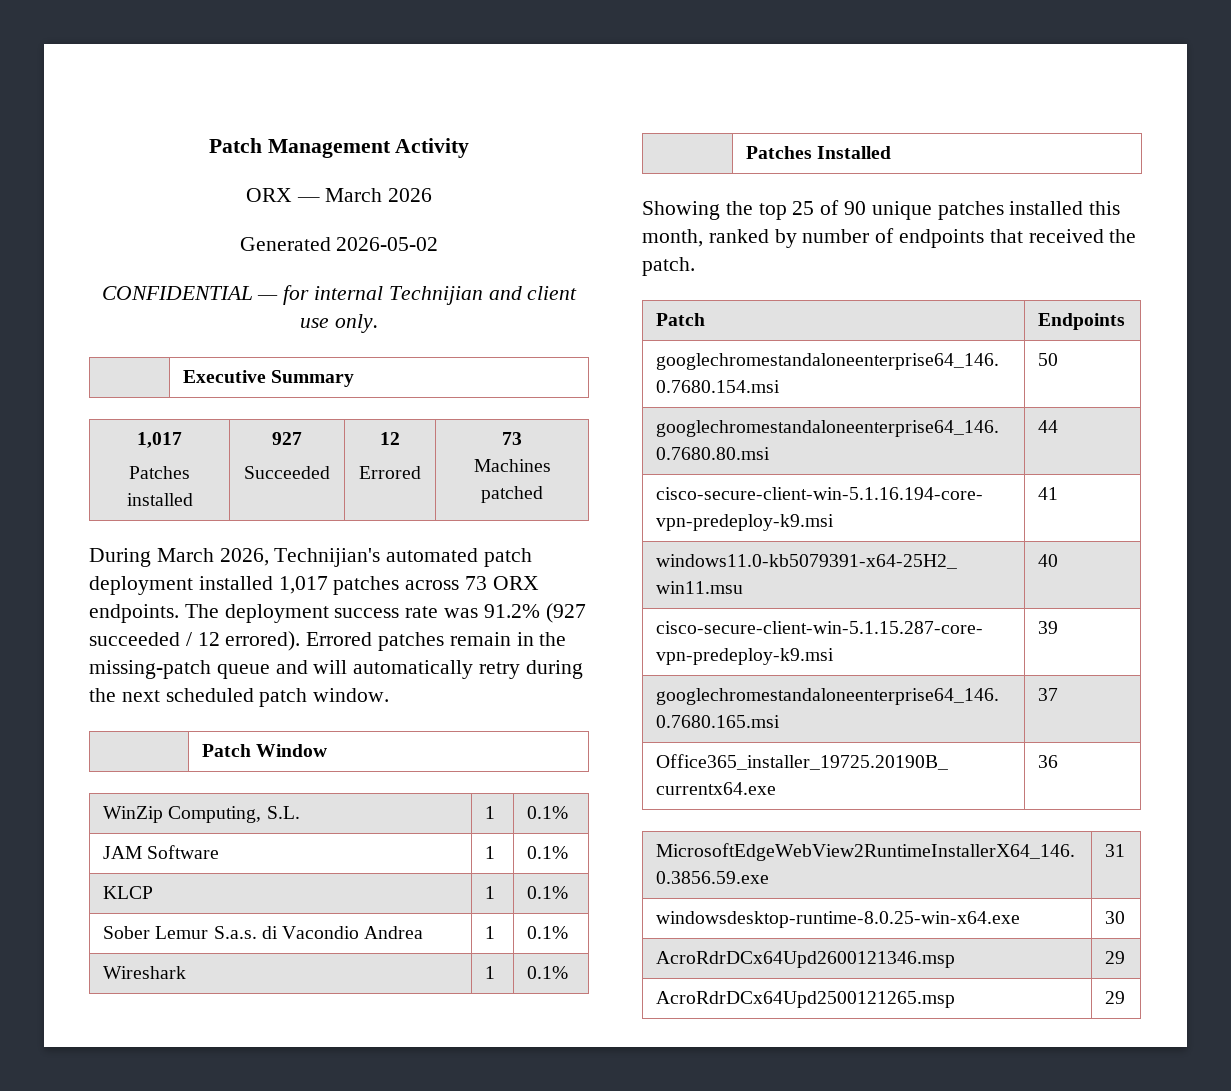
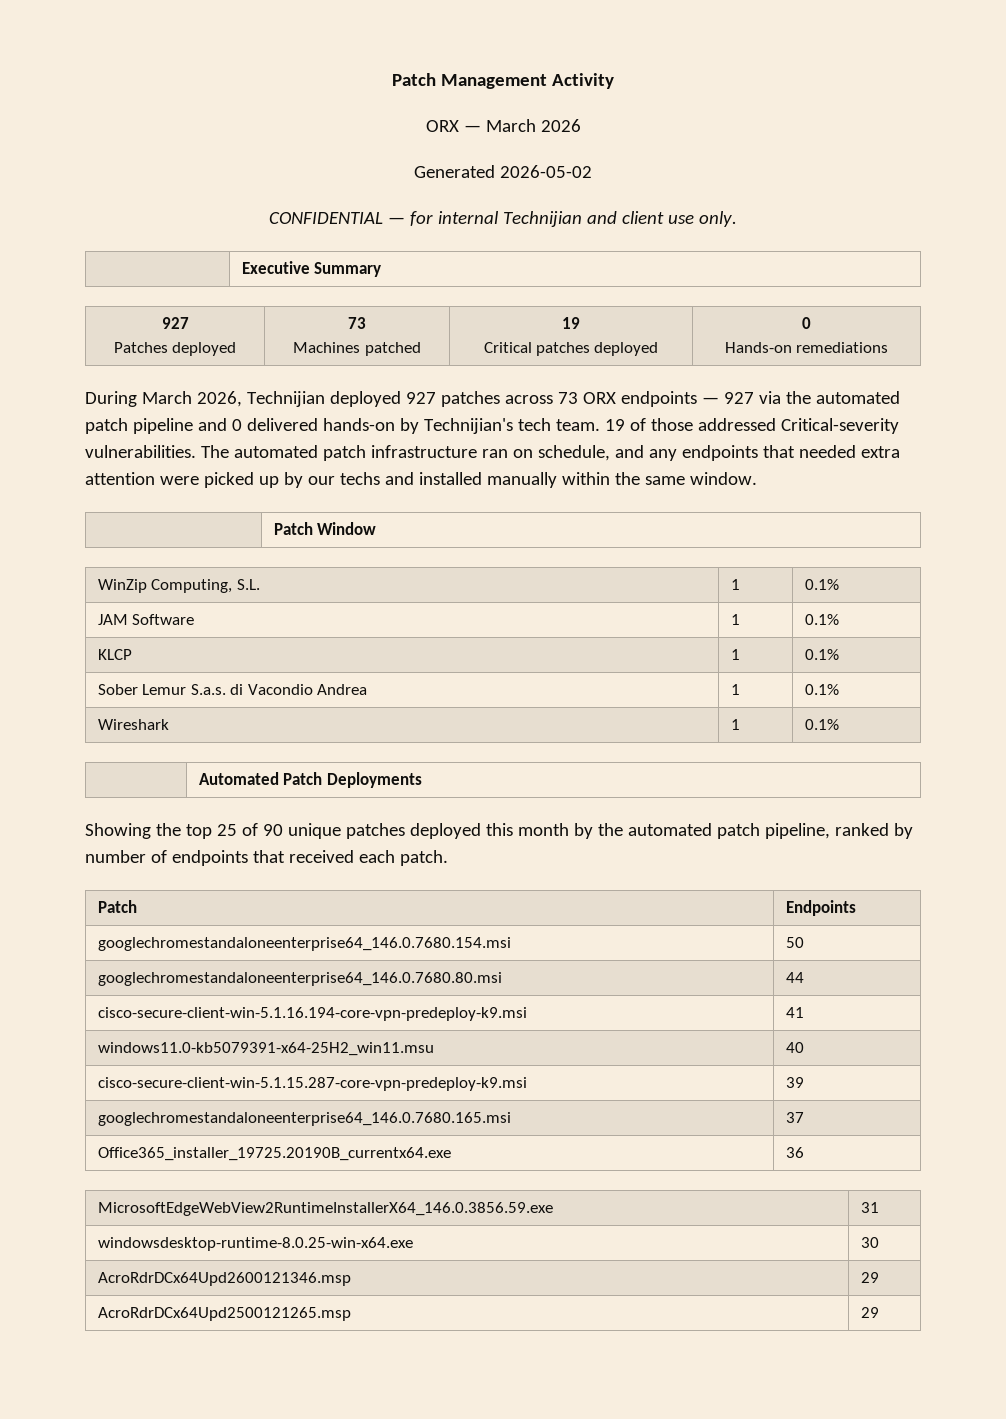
[137,432,182,448] [129,466,190,479] [126,493,193,506] [272,432,302,445] [244,466,330,479] [380,432,401,445] [359,466,421,479] [502,432,522,445] [473,459,551,472] [481,486,543,503] [89,548,533,567] [89,576,539,595] [89,603,586,623] [89,631,567,651] [89,660,583,679] [89,688,308,707] 1,017 // Patches installed | 927 // Succeeded | 12 // Errored | 73 // Machines patched // During March 2026, Technijian's automated patch deployment installed 1,017 patches across 73 ORX endpoints. The deployment success rate was 91.2% (927 succeeded / 12 errored). Errored patches remain in the missing-patch queue and will automatically retry during the next scheduled patch -> [161,317,189,329] [113,342,237,356] [348,317,366,329] [293,342,421,356] [562,317,580,329] [483,342,659,356] [802,317,811,329] [724,342,889,353] [85,391,900,407] [85,418,899,434] [85,445,900,461] [85,472,685,488] 927 // Patches deployed | 73 // Machines patched | 19 // Critical patches deployed | 0 // Hands-on remediations // During March 2026, Technijian deployed 927 patches across 73 ORX endpoints — 927 via the automated patch pipeline and 0 delivered hands-on by Technijian's tech team. 19 of those addressed Critical-severity vulnerabilities. The automated patch infrastructure ran on schedule, and any endpoints that needed extra attention were picked up by our techs and installed manually within the same
[746,146,892,159] Patches Installed -> [198,772,422,788] Automated Patch Deployments
[1009,201,1121,215] [642,229,703,247] installed this month, -> [409,823,830,839] deployed this month by the automated patch pipeline,
[1109,229,1137,243] the -> [358,850,395,863] each

